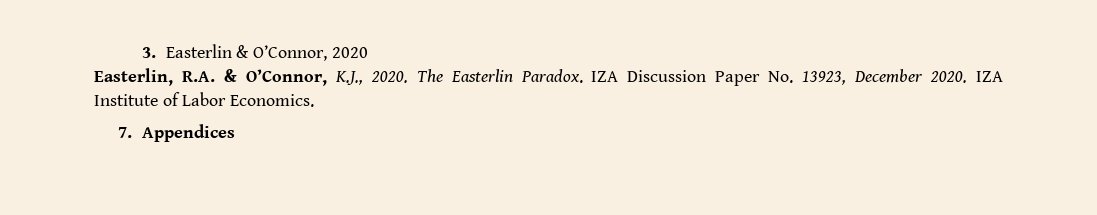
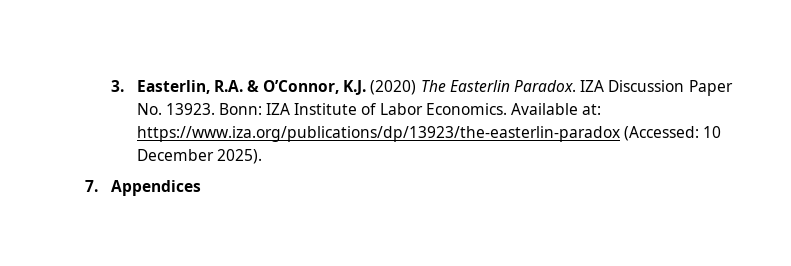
[165,44,368,61] Easterlin & O’Connor, 2020 // -> (124, 86) none
[334,71,408,85] K.J., 2020. -> [343,80,417,95] K.J. (2020)
[802,69,968,85] 13923, December 2020. -> [165,103,262,115] 13923. Bonn:
(315, 100) none -> [511,103,602,115] [136,126,721,142] [136,149,262,164] Available at: https://www.iza.org/publications/dp/13923/the-easterlin-paradox (Accessed: 10 December 2025).

